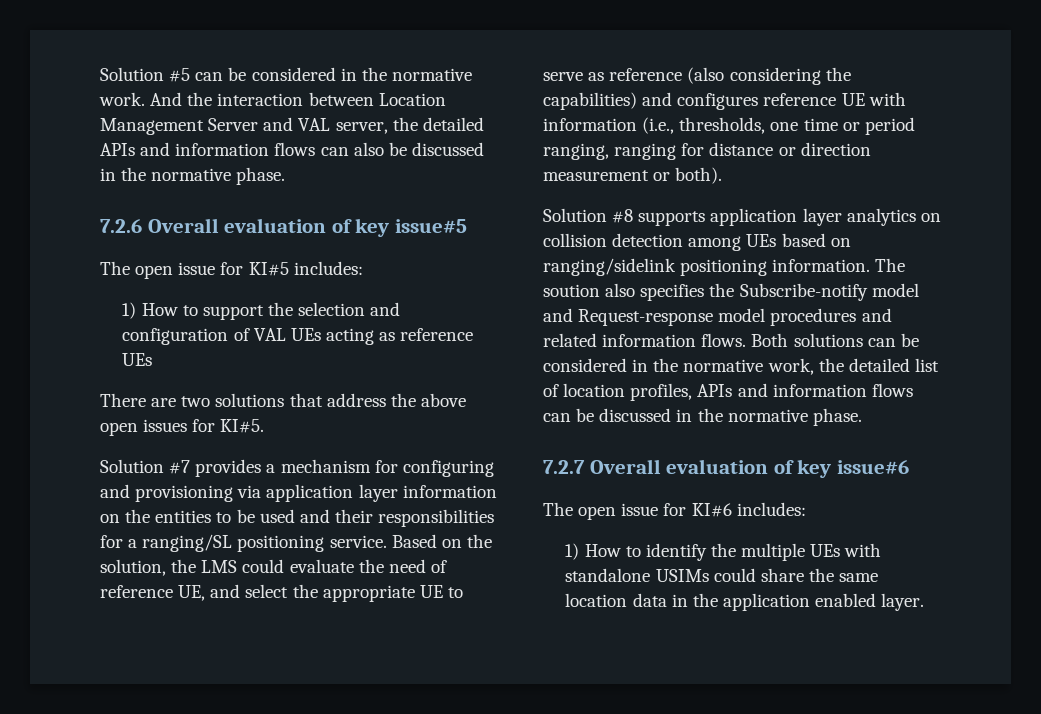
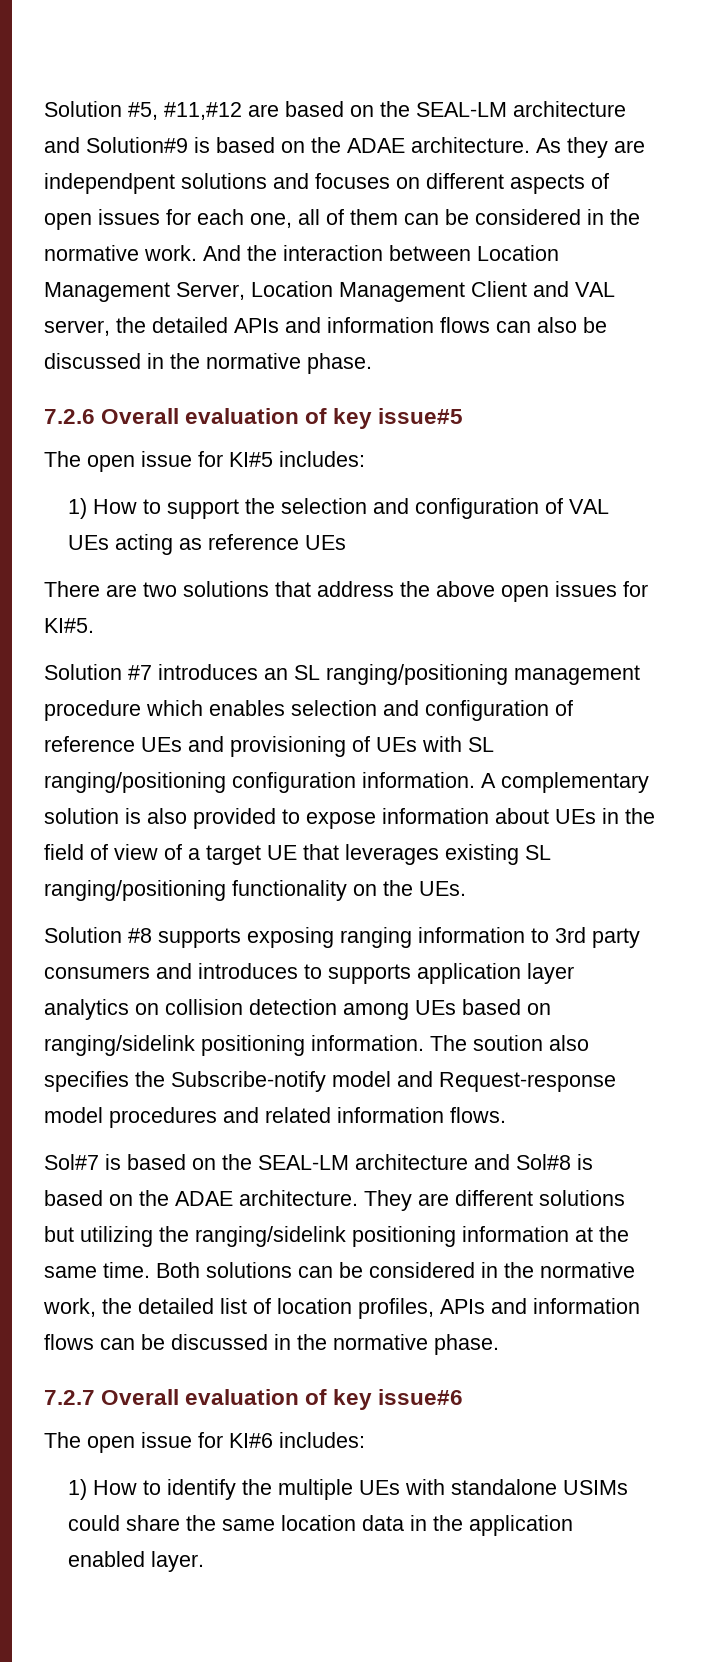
[100,67,191,82] Solution #5 -> [44,101,626,120] [44,137,645,158] [44,173,609,194] [44,209,398,230] Solution #5, #11,#12 are based on the SEAL-LM architecture and Solution#9 is based on the ADAE architecture. As they are independpent solutions and focuses on different aspects of open issues for each one, all of them
[208,118,259,131] Server -> [176,281,527,302] Server, Location Management Client
[195,459,494,477] [100,484,497,502] [100,509,495,527] [100,534,492,552] [100,559,447,576] [100,584,463,602] [543,67,851,85] [543,92,906,110] [543,117,915,135] [543,142,871,160] [543,167,723,184] [543,208,634,223] provides a mechanism for configuring and provisioning via application layer information on the entities to be used and their responsibilities for a ranging/SL positioning service. Based on the solution, the LMS could evaluate the need of reference UE, and select the appropriate UE to serve as reference (also considering the capabilities) and configures reference UE with information (i.e., thresholds, one time or period ranging, ranging for distance or direction measurement or both). // Solution #8 -> [158,664,640,685] [44,700,573,721] [44,736,494,757] [44,772,649,793] [44,808,655,829] [44,844,551,865] [44,880,466,901] [44,927,640,948] [44,963,322,979] introduces an SL ranging/positioning management procedure which enables selection and configuration of reference UEs and provisioning of UEs with SL ranging/positioning configuration information. A complementary solution is also provided to expose information about UEs in the field of view of a target UE that leverages existing SL ranging/positioning functionality on the UEs. // Solution #8 supports exposing ranging information to 3rd party consumers and introduces to
(747, 340) none -> [44,1154,593,1170] [44,1190,625,1211] [44,1226,629,1247] [44,1262,150,1278] // Sol#7 is based on the SEAL-LM architecture and Sol#8 is based on the ADAE architecture. They are different solutions but utilizing the ranging/sidelink positioning information at the same time.

